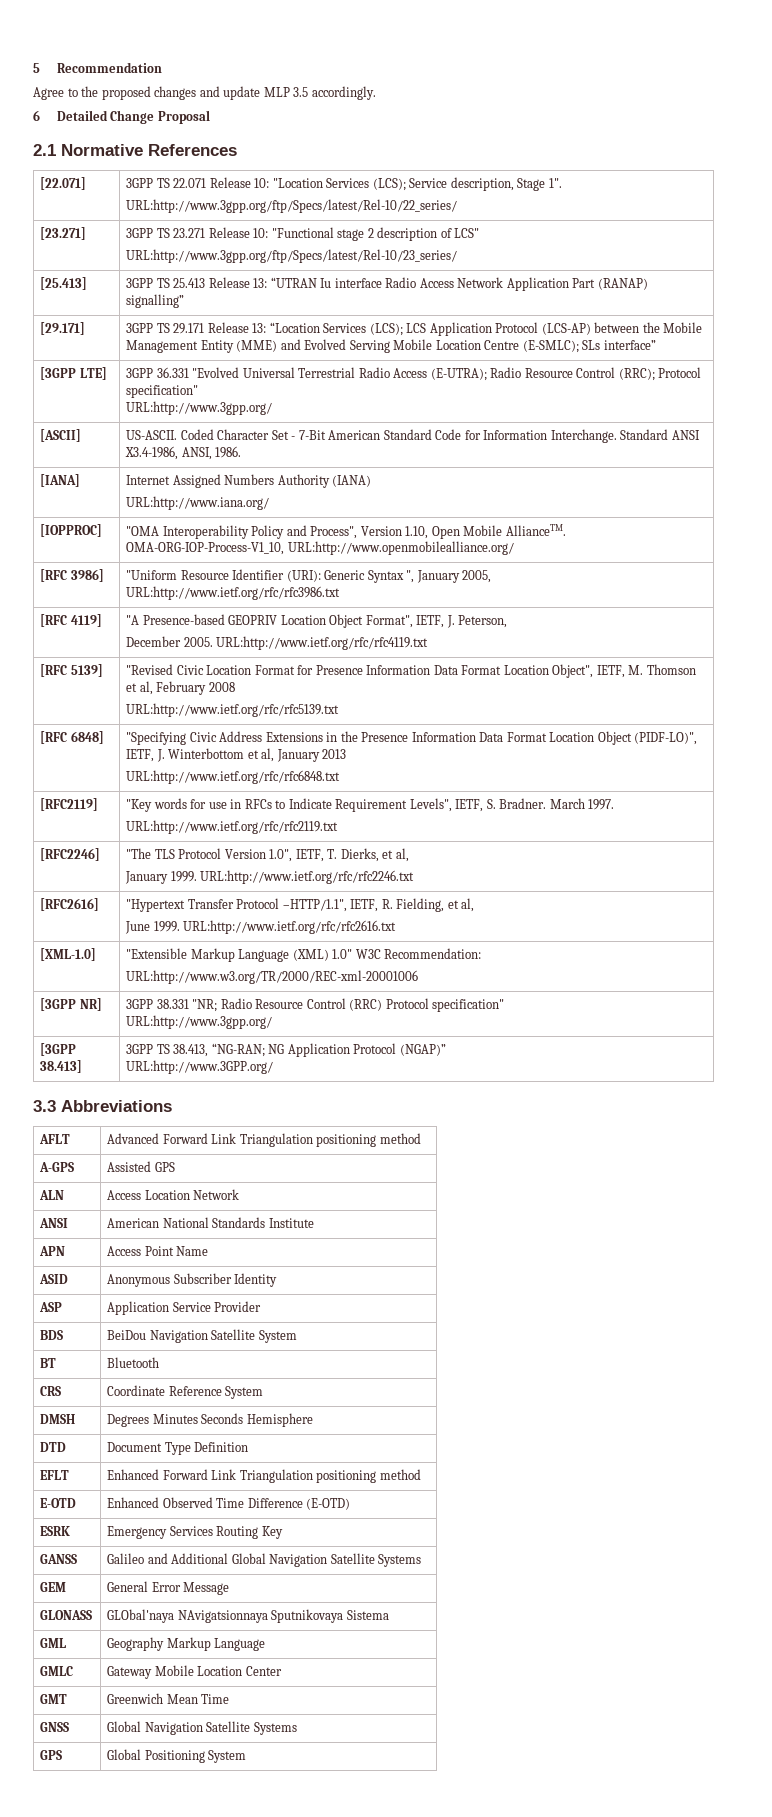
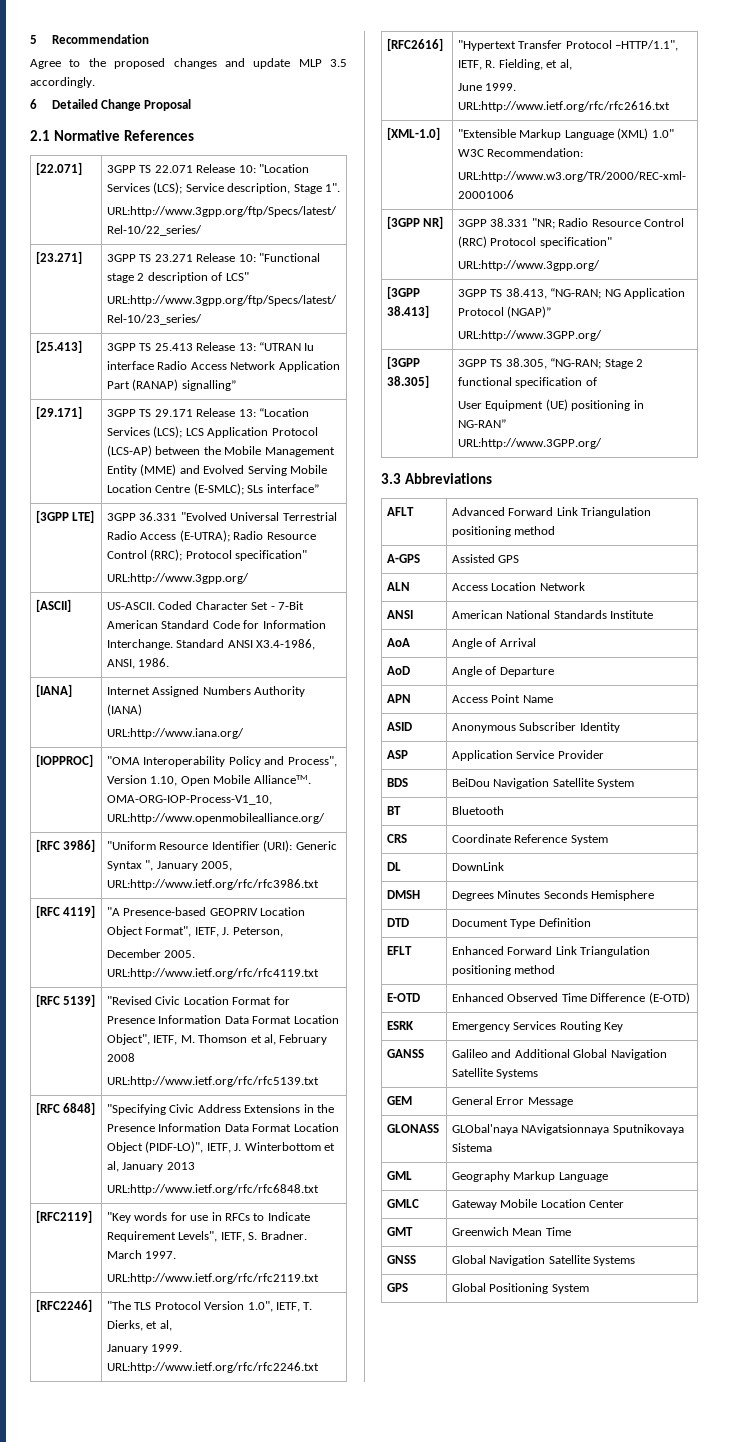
(274, 1067) none -> [387,356,421,369] [387,375,430,388] [458,358,643,369] [458,377,597,388] [458,399,644,411] [458,419,507,428] [458,438,603,449] // [3GPP 38.305] | 3GPP TS 38.305, “NG-RAN; Stage 2 functional specification of // User Equipment (UE) positioning in NG-RAN” // URL:http://www.3GPP.org/
(314, 1223) none -> [387,638,411,647] [452,638,536,649] [387,666,411,675] [452,666,554,677] // AoA | Angle of Arrival // AoD | Angle of Departure
(264, 1392) none -> [387,862,402,871] [452,862,505,871] // DL | DownLink

